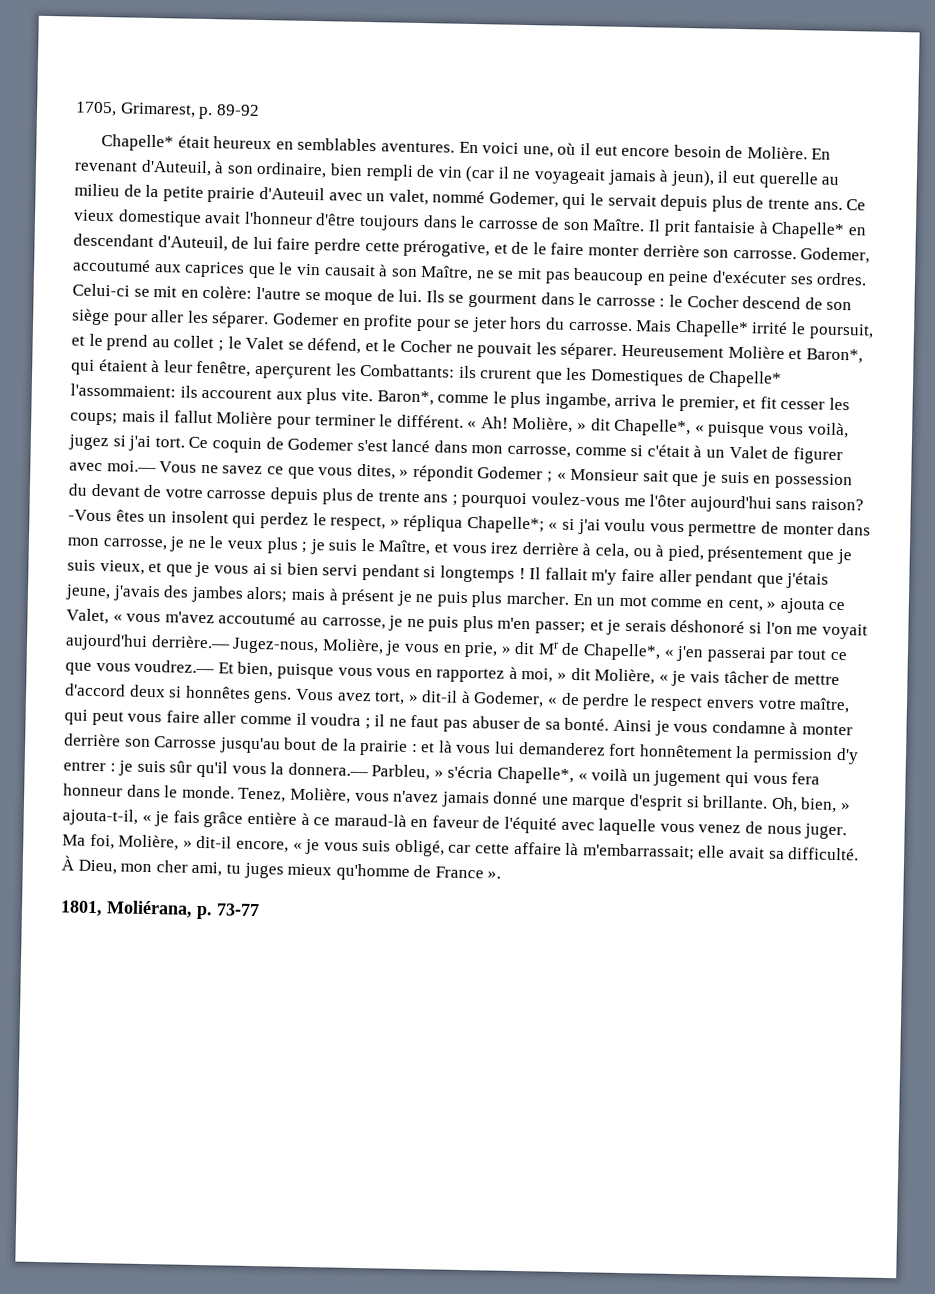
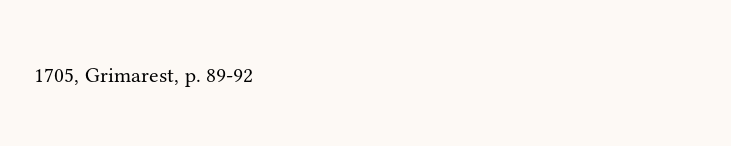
[101,134,832,160] [74,159,840,189] [74,183,867,213] [73,209,867,240] [73,233,871,264] [73,258,868,287] [72,283,853,311] [72,308,874,340] [71,333,863,364] [71,358,783,388] [70,383,851,413] [70,410,849,439] [68,434,843,465] [69,460,853,490] [68,483,865,513] [68,509,872,538] [67,536,852,565] [67,559,830,589] [65,584,846,614] [66,608,868,640] [65,633,847,664] [65,659,840,687] [65,683,851,714] [64,709,853,736] [64,733,859,765] [63,760,821,788] [63,783,852,813] [62,808,848,840] [62,833,860,861] [61,855,502,881] [60,900,260,920] // Chapelle* était heureux en semblables aventures. En voici une, où il eut encore besoin de Molière. En revenant d'Auteuil, à son ordinaire, bien rempli de vin (car il ne voyageait jamais à jeun), il eut querelle au milieu de la petite prairie d'Auteuil avec un valet, nommé Godemer, qui le servait depuis plus de trente ans. Ce vieux domestique avait l'honneur d'être toujours dans le carrosse de son Maître. Il prit fantaisie à Chapelle* en descendant d'Auteuil, de lui faire perdre cette prérogative, et de le faire monter derrière son carrosse. Godemer, accoutumé aux caprices que le vin causait à son Maître, ne se mit pas beaucoup en peine d'exécuter ses ordres. Celui-ci se mit en colère: l'autre se moque de lui. Ils se gourment dans le carrosse : le Cocher descend de son siège pour aller les séparer. Godemer en profite pour se jeter hors du carrosse. Mais Chapelle* irrité le poursuit, et le prend au collet ; le Valet se défend, et le Cocher ne pouvait les séparer. Heureusement Molière et Baron*, qui étaient à leur fenêtre, aperçurent les Combattants: ils crurent que les Domestiques de Chapelle* l'assommaient: ils accourent aux plus vite. Baron*, comme le plus ingambe, arriva le premier, et fit cesser les coups; mais il fallut Molière pour terminer le différent. « Ah! Molière, » dit Chapelle*, « puisque vous voilà, jugez si j'ai tort. Ce coquin de Godemer s'est lancé dans mon carrosse, comme si c'était à un Valet de figurer avec moi.― Vous ne savez ce que vous dites, » répondit Godemer ; « Monsieur sait que je suis en possession du devant de votre carrosse depuis plus de trente ans ; pourquoi voulez-vous me l'ôter aujourd'hui sans raison? -Vous êtes un insolent qui perdez le respect, » répliqua Chapelle*; « si j'ai voulu vous permettre de monter dans mon carrosse, je ne le veux plus ; je suis le Maître, et vous irez derrière à cela, ou à pied, présentement que je suis vieux, et que je vous ai si bien servi pendant si longtemps ! Il fallait m'y faire aller pendant que j'étais jeune, j'avais des jambes alors; mais à présent je ne puis plus marcher. En un mot comme en cent, » ajouta ce Valet, « vous m'avez accoutumé au carrosse, je ne puis plus m'en passer; et je serais déshonoré si l'on me voyait aujourd'hui derrière.― Jugez-nous, Molière, je vous en prie, » dit Mr de Chapelle*, « j'en passerai par tout ce que vous voudrez.― Et bien, puisque vous vous en rapportez à moi, » dit Molière, « je vais tâcher de mettre d'accord deux si honnêtes gens. Vous avez tort, » dit-il à Godemer, « de perdre le respect envers votre maître, qui peut vous faire aller comme il voudra ; il ne faut pas abuser de sa bonté. Ainsi je vous condamne à monter derrière son Carrosse jusqu'au bout de la prairie : et là vous lui demanderez fort honnêtement la permission d'y entrer : je suis sûr qu'il vous la donnera.― Parbleu, » s'écria Chapelle*, « voilà un jugement qui vous fera honneur dans le monde. Tenez, Molière, vous n'avez jamais donné une marque d'esprit si brillante. Oh, bien, » ajouta-t-il, « je fais grâce entière à ce maraud-là en faveur de l'équité avec laquelle vous venez de nous juger. Ma foi, Molière, » dit-il encore, « je vous suis obligé, car cette affaire là m'embarrassait; elle avait sa difficulté. À Dieu, mon cher ami, tu juges mieux qu'homme de France ». // 1801, Moliérana, p. 73-77 -> (254, 76) none

